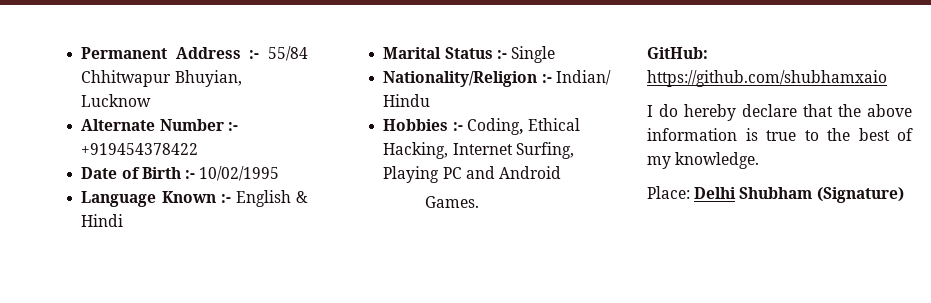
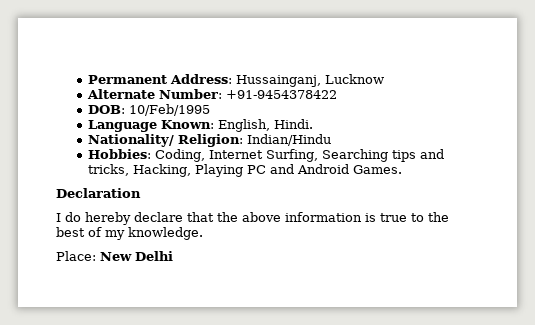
[175,46,308,61] [81,70,242,87] [81,94,152,107] [81,119,238,131] [81,143,199,155] [81,166,280,181] [81,190,308,207] [81,214,124,227] [383,46,555,63] [383,70,611,87] [383,94,431,107] [383,118,580,135] [383,142,574,159] Address :- 55/84 Chhitwapur Bhuyian, Lucknow // Alternate Number :- +919454378422 // Date of Birth :- 10/02/1995 // Language Known :- English & Hindi // Marital Status :- Single // Nationality/Religion :- Indian/ Hindu // Hobbies :- Coding, Ethical Hacking, Internet Surfing, -> [170,74,385,87] [87,89,338,99] [88,104,211,116] [88,119,314,132] [88,134,332,147] [88,149,445,162] [88,164,192,177] Address: Hussainganj, Lucknow // Alternate Number: +91-9454378422 // DOB: 10/Feb/1995 // Language Known: English, Hindi. // Nationality/ Religion: Indian/Hindu // Hobbies: Coding, Internet Surfing, Searching tips and tricks, Hacking,
(561, 172) // -> (350, 169) none
[647,47,708,59] [647,70,887,87] GitHub: https://github.com/shubhamxaio -> [56,188,141,198] Declaration
[694,187,904,203] Delhi Shubham (Signature) -> [100,251,173,261] New Delhi

